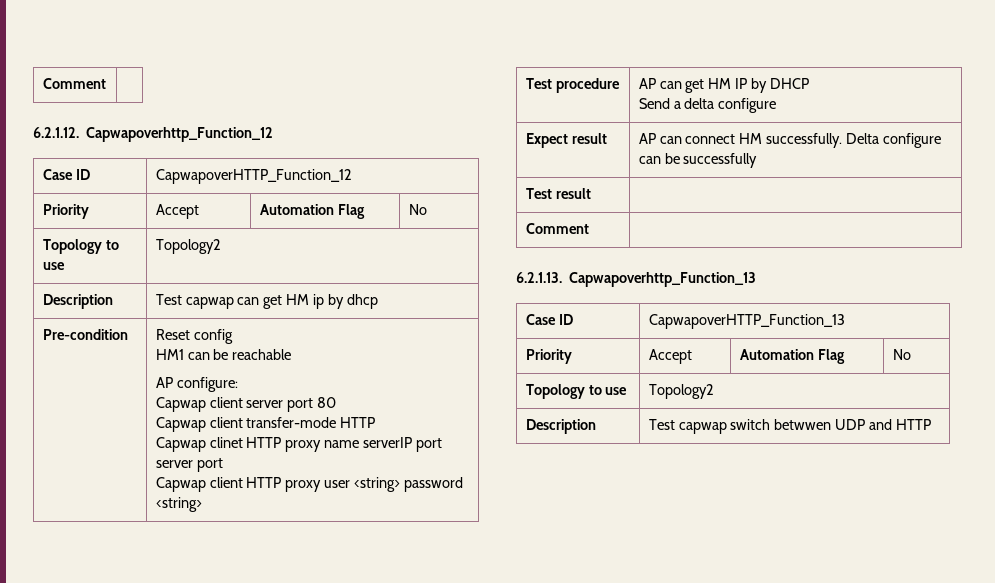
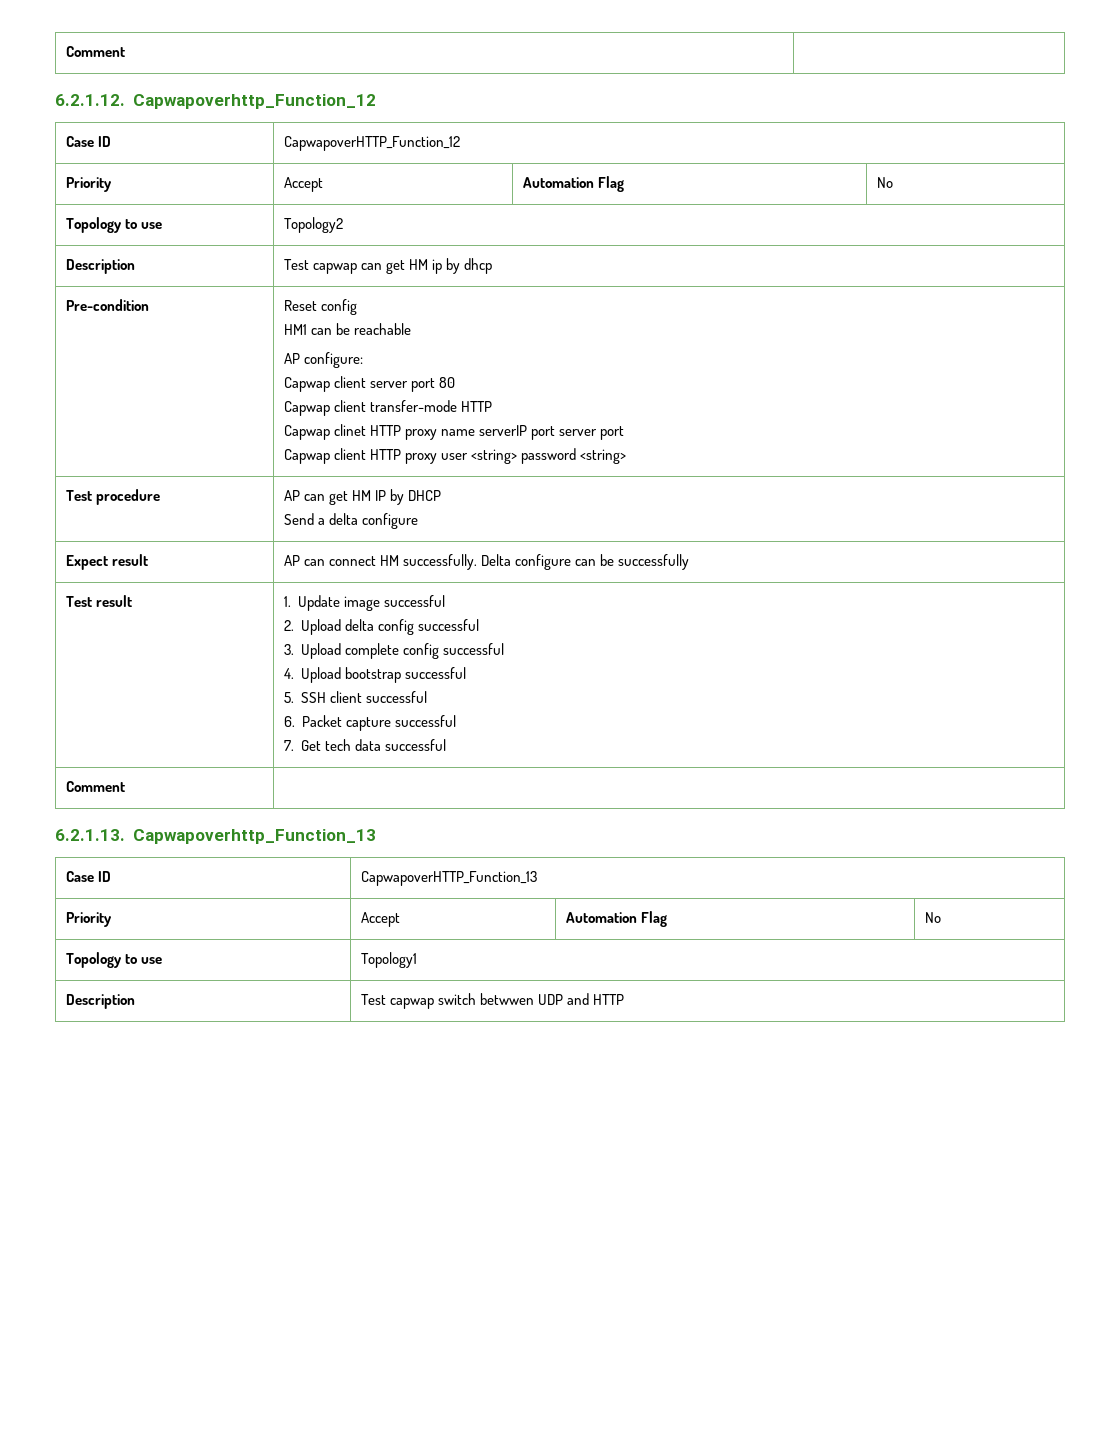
(591, 193) none -> [283,595,446,611] [283,619,480,635] [283,643,505,659] [283,667,467,683] [283,691,428,703] [283,715,457,731] [283,739,447,751] 1. Update image successful // 2. Upload delta config successful // 3. Upload complete config successful // 4. Upload bootstrap successful // 5. SSH client successful // 6. Packet capture successful // 7. Get tech data successful
[648,384,714,399] Topology2 -> [360,952,417,968] Topology1

